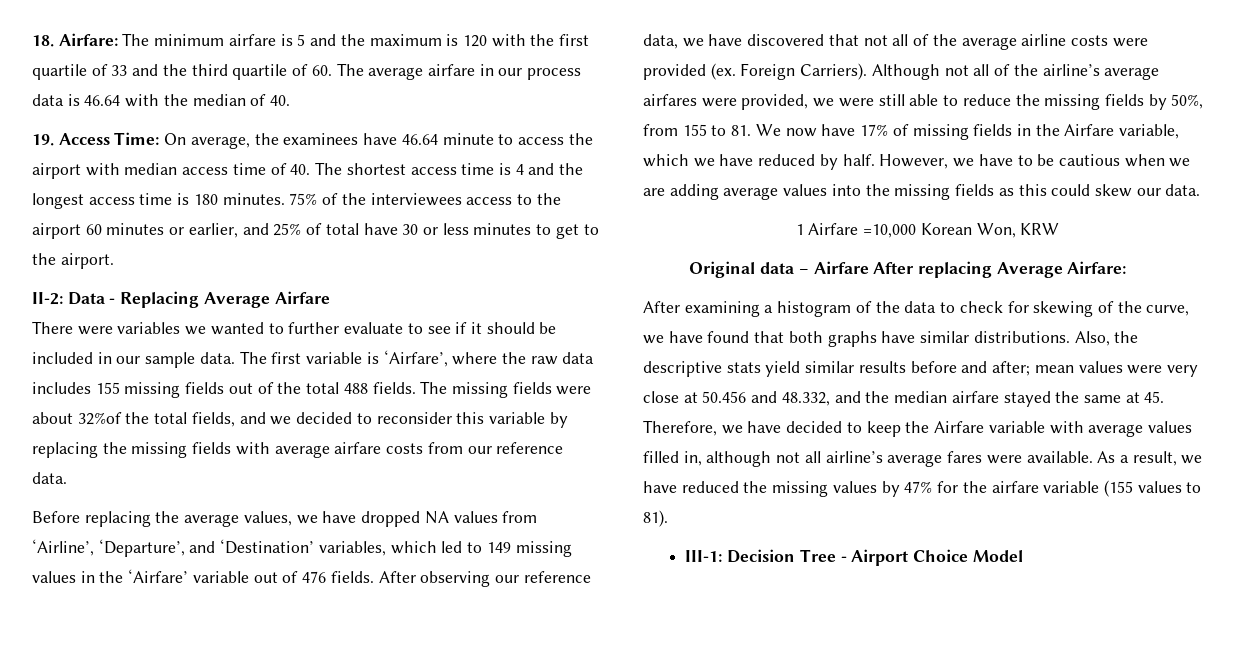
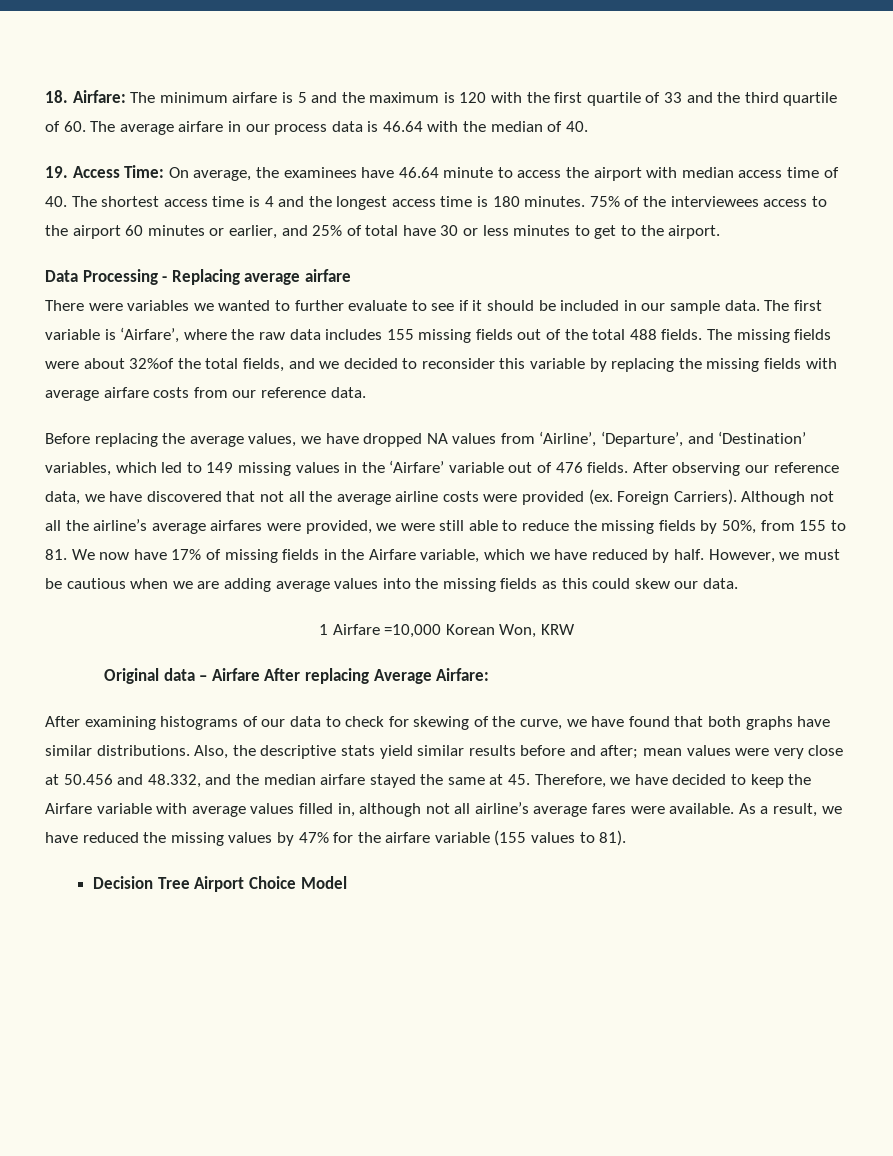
[32,291,330,308] II-2: Data - Replacing Average Airfare -> [45,269,351,285] Data Processing - Replacing average airfare
[913,34,930,46] of -> (305, 496) none
[994,64,1011,76] of -> (61, 525) none
[978,154,1033,166] have to -> [803,549,840,560] must
[764,301,900,317] a histogram of the -> [160,716,286,730] histograms of our
[685,550,723,562] III-1: -> (627, 838) none
[840,556,847,562] - -> (190, 883) none

